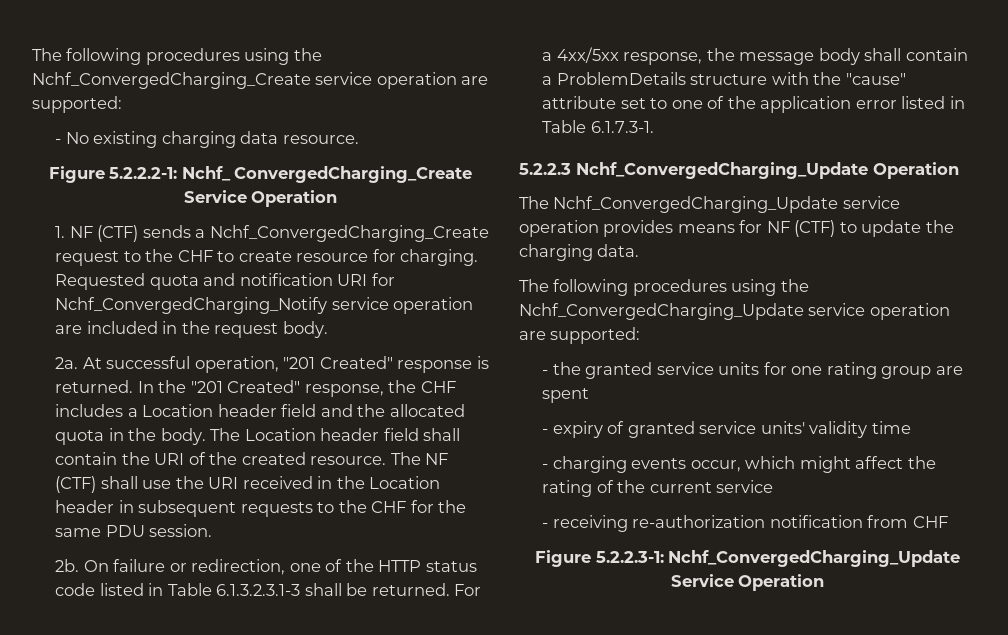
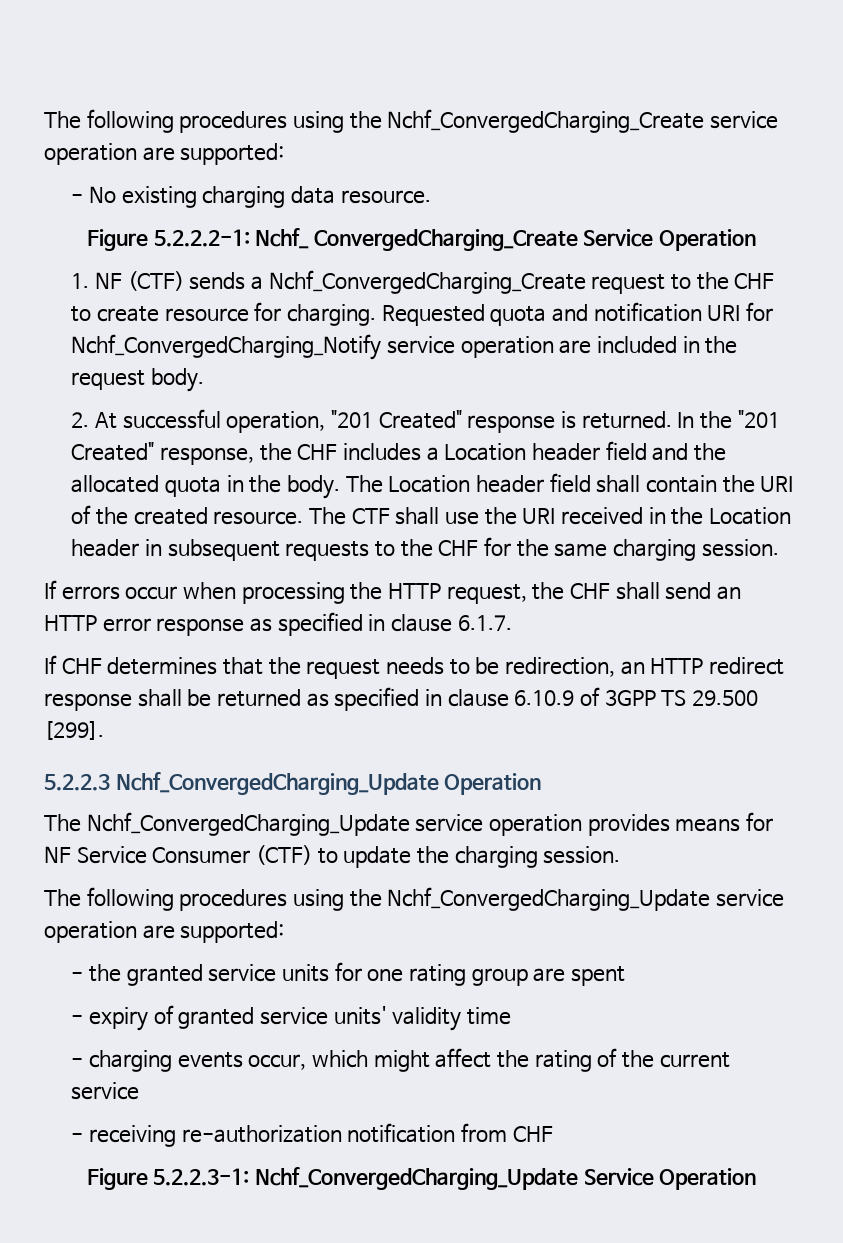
[55,357,79,369] 2a. -> [71,412,90,428] 2.
[425,453,449,465] [55,476,97,493] NF (CTF) -> [351,508,390,524] CTF
[105,524,213,537] [55,559,477,575] [55,583,482,596] [542,47,968,65] [542,72,906,85] [542,96,965,113] [542,120,654,133] PDU session. // 2b. On failure or redirection, one of the HTTP status code listed in Table 6.1.3.2.3.1-3 shall be returned. For a 4xx/5xx response, the message body shall contain a ProblemDetails structure with the "cause" attribute set to one of the application error listed in Table 6.1.7.3-1. -> [613,539,779,561] [44,580,741,604] [44,612,512,636] [44,655,784,679] [44,687,758,711] [44,721,104,740] charging session. // If errors occur when processing the HTTP request, the CHF shall send an HTTP error response as specified in clause 6.1.7. // If CHF determines that the request needs to be redirection, an HTTP redirect response shall be returned as specified in clause 6.10.9 of 3GPP TS 29.500 [299].
(790, 227) none -> [76,846,251,864] Service Consumer
[597,244,640,257] data. -> [543,846,621,864] session.

